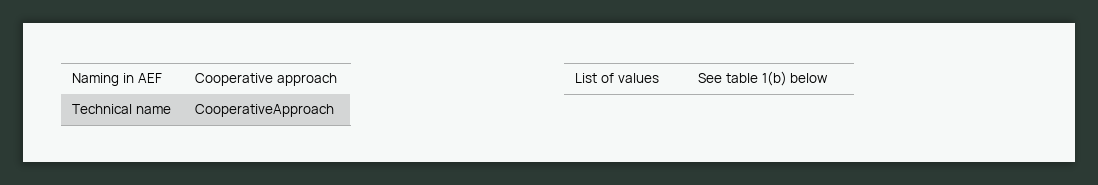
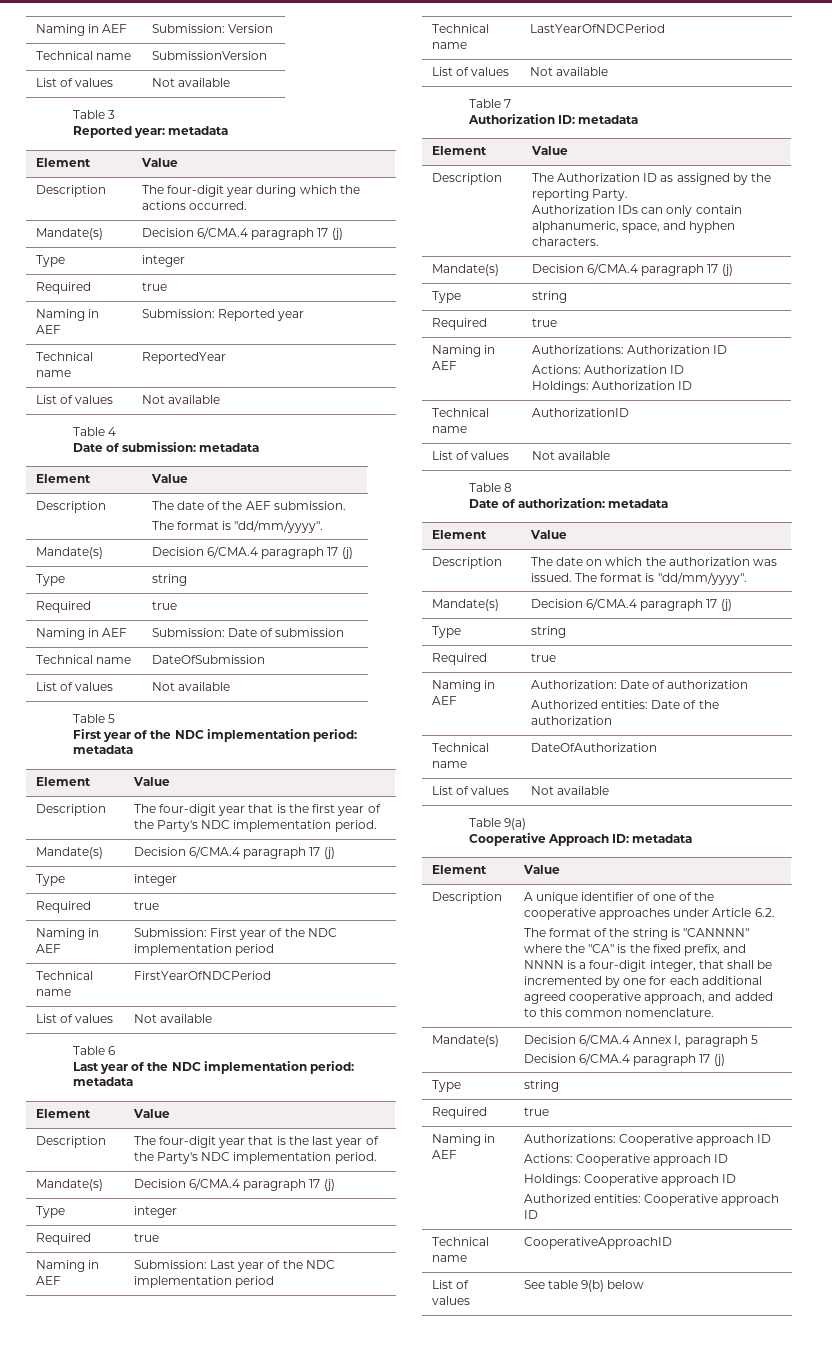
[72,73,162,86] [195,73,337,86] [72,104,171,114] [195,104,335,117] Naming in AEF | Cooperative approach // Technical name | CooperativeApproach -> [35,24,128,36] [151,24,273,33] [35,51,131,60] [151,51,267,60] [35,78,114,87] [151,78,230,87] [72,110,115,119] [72,126,229,138] [35,158,91,167] [140,158,178,167] [35,185,106,197] [141,185,360,197] [141,201,247,210] [35,228,103,240] [141,227,343,240] [35,255,65,267] [141,255,185,267] [35,282,91,294] [141,282,167,291] [35,309,99,321] [35,325,61,334] [141,309,305,321] [35,352,93,361] [35,370,71,377] [141,352,226,364] [35,395,114,404] [141,395,220,404] [72,427,116,436] [72,442,260,452] [35,474,91,483] [150,474,188,483] [35,501,106,513] [151,501,346,510] [151,520,324,533] [35,547,103,559] [151,546,353,559] [35,574,65,586] [151,574,187,586] [35,601,91,613] [151,601,177,610] [35,628,128,640] [151,628,345,637] [35,655,131,664] [151,655,265,664] [35,682,114,691] [151,682,230,691] [72,714,115,723] [72,729,358,742] [72,745,133,754] [35,777,91,786] [132,777,170,786] [35,804,106,816] [133,804,381,816] [133,820,377,832] [35,847,103,859] [133,846,335,859] [35,874,65,886] [133,874,177,886] [35,901,91,913] [133,901,159,910] [35,928,99,940] [35,944,61,953] [133,928,337,940] [133,944,274,956] [35,971,93,980] [35,989,71,996] [133,971,271,980] [35,1014,114,1023] [133,1014,212,1023] [72,1046,115,1055] [72,1061,355,1074] [72,1077,133,1086] [35,1109,91,1118] [132,1109,170,1118] [35,1136,106,1148] [133,1136,379,1148] [133,1152,377,1164] [35,1179,103,1191] [133,1178,335,1191] [35,1206,65,1218] [133,1206,177,1218] [35,1233,91,1245] [133,1233,159,1242] [35,1260,99,1272] [35,1276,61,1285] [133,1260,335,1272] [133,1276,274,1288] [431,24,489,33] [431,42,467,49] [529,24,665,33] [431,67,510,76] [529,67,608,76] [468,99,511,108] [467,114,639,124] [431,146,487,155] [530,146,568,155] [431,173,502,185] [531,173,772,185] [531,189,628,201] [531,205,742,217] [531,221,736,233] [531,237,599,246] [431,264,499,276] [531,263,733,276] [431,291,461,303] [531,291,567,303] [431,318,487,330] [531,318,557,327] [431,345,495,357] [431,361,457,370] [531,345,728,354] [531,365,685,374] [531,381,693,393] [431,408,489,417] [431,426,467,433] [531,408,629,417] [431,451,510,460] [531,451,610,460] [468,483,512,492] [468,498,669,508] [431,530,487,539] [529,530,567,539] [431,557,502,569] [530,557,778,566] [530,572,747,585] [431,599,499,611] [530,598,732,611] [431,626,461,638] [530,626,566,638] [431,653,487,665] [530,653,556,662] [431,680,495,692] [431,696,457,705] [530,680,749,689] [530,700,719,709] [530,716,612,725] [431,743,489,752] [431,761,467,768] [530,743,657,752] [431,786,510,795] [530,786,609,795] [468,818,526,830] [468,833,693,846] [431,865,487,874] [522,865,560,874] [431,892,502,904] [523,892,715,904] [523,908,775,920] [523,928,750,940] [523,944,747,956] [523,960,773,972] [523,976,762,988] [523,992,773,1004] [523,1008,715,1017] [431,1035,499,1047] [523,1034,758,1047] [523,1053,725,1066] [431,1080,461,1092] [523,1080,559,1092] [431,1107,487,1119] [523,1107,549,1116] [431,1134,495,1146] [431,1150,457,1159] [523,1134,772,1146] [523,1154,729,1166] [523,1174,737,1186] [523,1194,780,1206] [523,1210,538,1219] [431,1237,489,1246] [431,1255,467,1262] [523,1237,672,1249] Naming in AEF | Submission: Version // Technical name | SubmissionVersion // List of values | Not available // Table 3 // Reported year: metadata // Element | Value // Description | The four-digit year during which the actions occurred. // Mandate(s) | Decision 6/CMA.4 paragraph 17 (j) // Type | integer // Required | true // Naming in AEF | Submission: Reported year // Technical name | ReportedYear // List of values | Not available // Table 4 // Date of submission: metadata // Element | Value // Description | The date of the AEF submission. // The format is "dd/mm/yyyy". // Mandate(s) | Decision 6/CMA.4 paragraph 17 (j) // Type | string // Required | true // Naming in AEF | Submission: Date of submission // Technical name | DateOfSubmission // List of values | Not available // Table 5 // First year of the NDC implementation period: metadata // Element | Value // Description | The four-digit year that is the first year of the Party's NDC implementation period. // Mandate(s) | Decision 6/CMA.4 paragraph 17 (j) // Type | integer // Required | true // Naming in AEF | Submission: First year of the NDC implementation period // Technical name | FirstYearOfNDCPeriod // List of values | Not available // Table 6 // Last year of the NDC implementation period: metadata // Element | Value // Description | The four-digit year that is the last year of the Party's NDC implementation period. // Mandate(s) | Decision 6/CMA.4 paragraph 17 (j) // Type | integer // Required | true // Naming in AEF | Submission: Last year of the NDC implementation period // Technical name | LastYearOfNDCPeriod // List of values | Not available // Table 7 // Authorization ID: metadata // Element | Value // Description | The Authorization ID as assigned by the reporting Party. // Authorization IDs can only contain alphanumeric, space, and hyphen characters. // Mandate(s) | Decision 6/CMA.4 paragraph 17 (j) // Type | string // Required | true // Naming in AEF | Authorizations: Authorization ID // Actions: Authorization ID // Holdings: Authorization ID // Technical name | AuthorizationID // List of values | Not available // Table 8 // Date of authorization: metadata // Element | Value // Description | The date on which the authorization was issued. The format is "dd/mm/yyyy". // Mandate(s) | Decision 6/CMA.4 paragraph 17 (j) // Type | string // Required | true // Naming in AEF | Authorization: Date of authorization // Authorized entities: Date of the authorization // Technical name | DateOfAuthorization // List of values | Not available // Table 9(a) // Cooperative Approach ID: metadata // Element | Value // Description | A unique identifier of one of the cooperative approaches under Article 6.2. // The format of the string is "CANNNN" where the "CA" is the fixed prefix, and NNNN is a four-digit integer, that shall be incremented by one for each additional agreed cooperative approach, and added to this common nomenclature. // Mandate(s) | Decision 6/CMA.4 Annex I, paragraph 5 // Decision 6/CMA.4 paragraph 17 (j) // Type | string // Required | true // Naming in AEF | Authorizations: Cooperative approach ID // Actions: Cooperative approach ID // Holdings: Cooperative approach ID // Authorized entities: Cooperative approach ID // Technical name | CooperativeApproachID
[761,71,787,86] 1(b) -> [581,1280,605,1292] 9(b)

